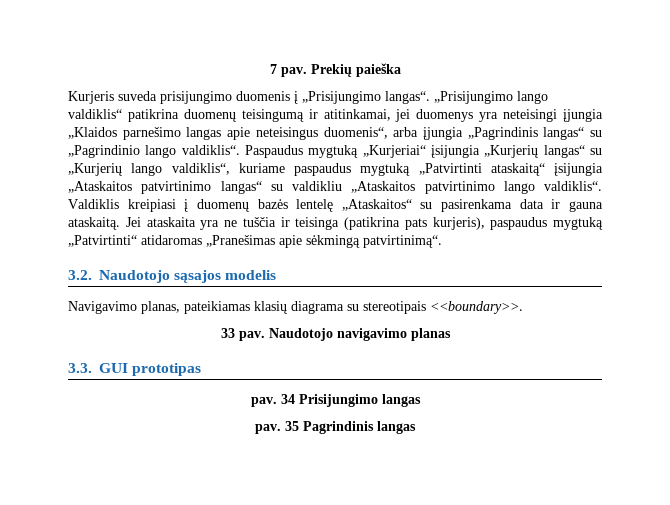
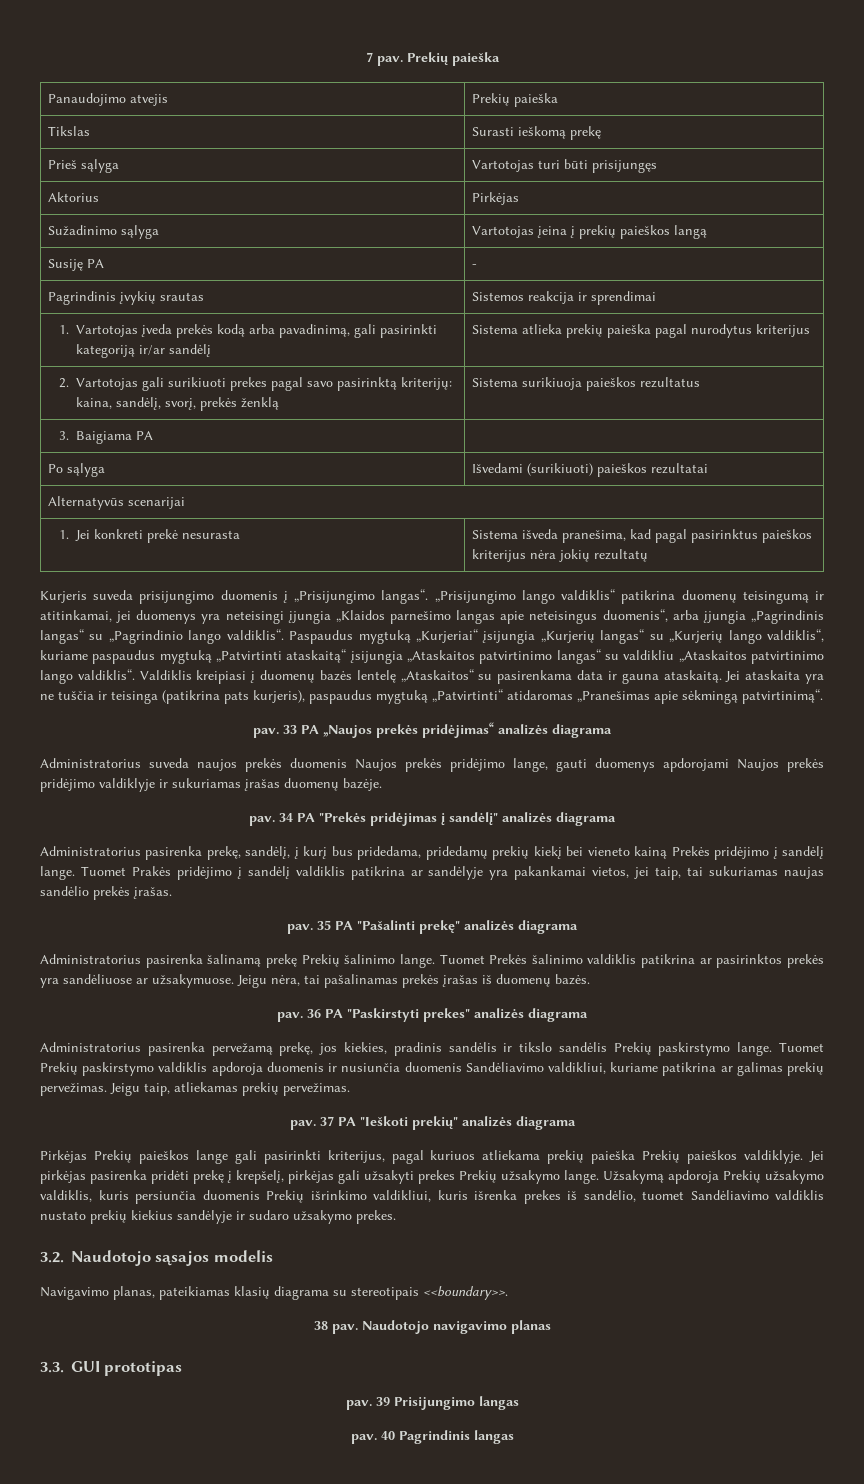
(401, 70) none -> [48,93,169,106] [472,93,559,107] [48,126,91,136] [472,126,602,140] [48,159,120,173] [472,159,658,173] [48,192,100,202] [472,192,520,205] [48,225,160,239] [472,225,708,239] [48,259,105,271] [472,264,478,268] [48,291,205,305] [472,291,657,305] [59,324,438,338] [76,344,212,358] [472,324,811,338] [59,377,453,391] [76,397,280,411] [472,377,701,391] [59,431,154,444] [48,463,106,477] [472,463,709,477] [48,496,186,510] [59,529,241,543] [472,529,813,543] [472,549,649,562] // Panaudojimo atvejis | Prekių paieška // Tikslas | Surasti ieškomą prekę // Prieš sąlyga | Vartotojas turi būti prisijungęs // Aktorius | Pirkėjas // Sužadinimo sąlyga | Vartotojas įeina į prekių paieškos langą // Susiję PA | - // Pagrindinis įvykių srautas | Sistemos reakcija ir sprendimai // 1. Vartotojas įveda prekės kodą arba pavadinimą, gali pasirinkti kategoriją ir/ar sandėlį | Sistema atlieka prekių paieška pagal nurodytus kriterijus // 2. Vartotojas gali surikiuoti prekes pagal savo pasirinktą kriterijų: kaina, sandėlį, svorį, prekės ženklą | Sistema surikiuoja paieškos rezultatus // 3. Baigiama PA | // Po sąlyga | Išvedami (surikiuoti) paieškos rezultatai // Alternatyvūs scenarijai // 1. Jei konkreti prekė nesurasta | Sistema išveda pranešima, kad pagal pasirinktus paieškos kriterijus nėra jokių rezultatų
(442, 241) none -> [253,722,612,738] [40,758,824,772] [40,778,382,792] [249,812,616,826] [40,846,825,860] [40,866,825,880] [40,886,172,900] [287,920,578,934] [40,954,824,968] [40,974,590,988] [277,1008,588,1022] [40,1042,825,1056] [40,1062,824,1076] [40,1082,350,1096] [289,1116,576,1130] [40,1150,824,1164] [40,1170,824,1184] [40,1190,824,1204] [40,1210,396,1224] // pav. 33 PA „Naujos prekės pridėjimas“ analizės diagrama // Administratorius suveda naujos prekės duomenis Naujos prekės pridėjimo lange, gauti duomenys apdorojami Naujos prekės pridėjimo valdiklyje ir sukuriamas įrašas duomenų bazėje. // pav. 34 PA "Prekės pridėjimas į sandėlį" analizės diagrama // Administratorius pasirenka prekę, sandėlį, į kurį bus pridedama, pridedamų prekių kiekį bei vieneto kainą Prekės pridėjimo į sandėlį lange. Tuomet Prakės pridėjimo į sandėlį valdiklis patikrina ar sandėlyje yra pakankamai vietos, jei taip, tai sukuriamas naujas sandėlio prekės įrašas. // pav. 35 PA "Pašalinti prekę" analizės diagrama // Administratorius pasirenka šalinamą prekę Prekių šalinimo lange. Tuomet Prekės šalinimo valdiklis patikrina ar pasirinktos prekės yra sandėliuose ar užsakymuose. Jeigu nėra, tai pašalinamas prekės įrašas iš duomenų bazės. // pav. 36 PA "Paskirstyti prekes" analizės diagrama // Administratorius pasirenka pervežamą prekę, jos kiekies, pradinis sandėlis ir tikslo sandėlis Prekių paskirstymo lange. Tuomet Prekių paskirstymo valdiklis apdoroja duomenis ir nusiunčia duomenis Sandėliavimo valdikliui, kuriame patikrina ar galimas prekių pervežimas. Jeigu taip, atliekamas prekių pervežimas. // pav. 37 PA "Ieškoti prekių" analizės diagrama // Pirkėjas Prekių paieškos lange gali pasirinkti kriterijus, pagal kuriuos atliekama prekių paieška Prekių paieškos valdiklyje. Jei pirkėjas pasirenka pridėti prekę į krepšelį, pirkėjas gali užsakyti prekes Prekių užsakymo lange. Užsakymą apdoroja Prekių užsakymo valdiklis, kuris persiunčia duomenis Prekių išrinkimo valdikliui, kuris išrenka prekes iš sandėlio, tuomet Sandėliavimo valdiklis nustato prekių kiekius sandėlyje ir sudaro užsakymo prekes.
[220,328,235,338] 33 -> [313,1321,328,1330] 38
[280,394,295,404] 34 -> [375,1397,390,1406] 39
[285,421,299,431] 35 -> [380,1431,395,1440] 40

